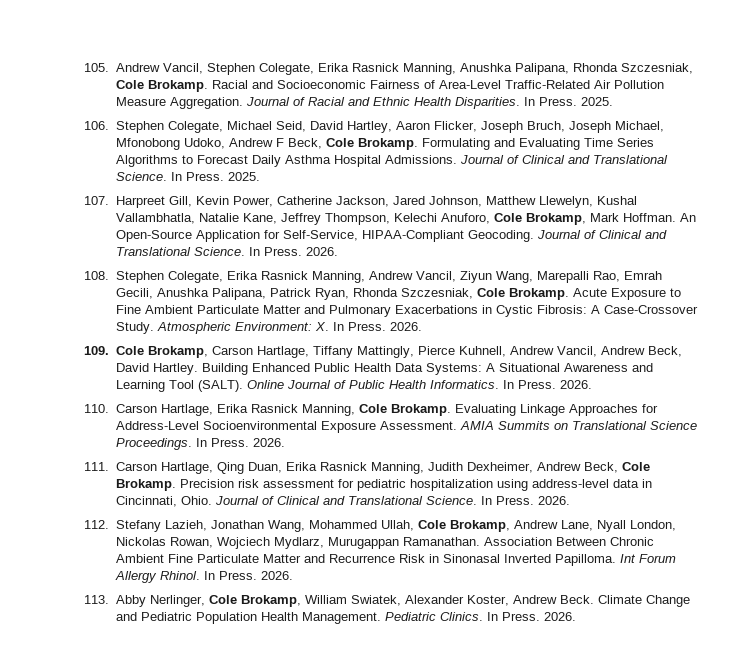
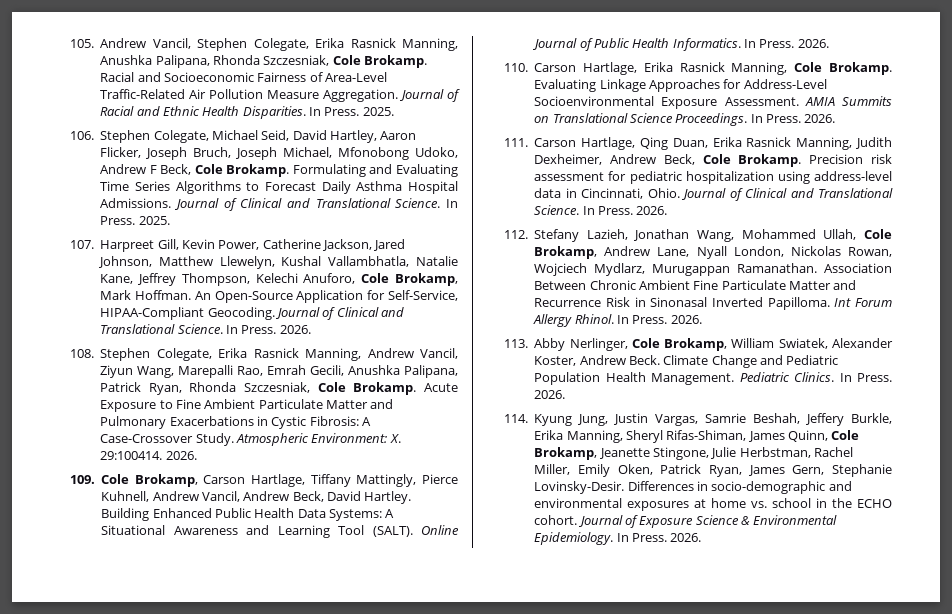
[332,322,386,331] In Press. -> [100,451,163,460] 29:100414.
(576, 616) none -> [503,413,892,426] [534,430,860,443] [534,447,854,460] [534,464,892,477] [534,481,852,494] [534,498,892,511] [534,515,838,528] [534,532,702,545] // 114. Kyung Jung, Justin Vargas, Samrie Beshah, Jeffery Burkle, Erika Manning, Sheryl Rifas-Shiman, James Quinn, Cole Brokamp, Jeanette Stingone, Julie Herbstman, Rachel Miller, Emily Oken, Patrick Ryan, James Gern, Stephanie Lovinsky-Desir. Differences in socio-demographic and environmental exposures at home vs. school in the ECHO cohort. Journal of Exposure Science & Environmental Epidemiology. In Press. 2026.

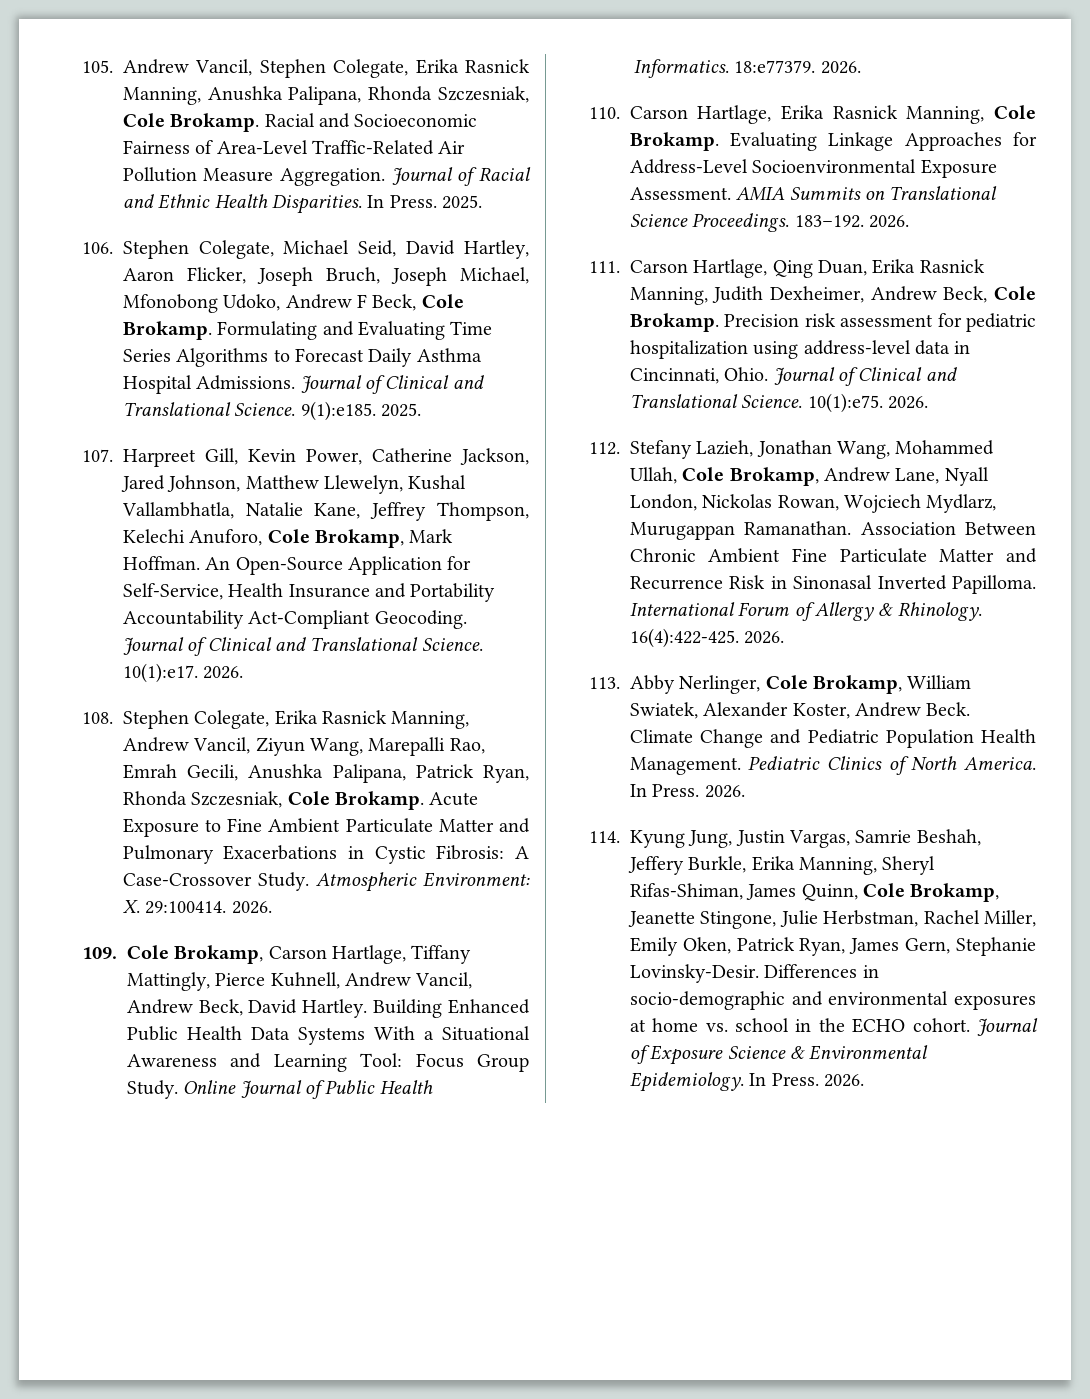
[446,199,458,208] [100,216,136,225] In Press. -> [300,401,376,421] 9(1):e185.
[100,307,205,320] HIPAA-Compliant -> [228,583,496,602] [122,610,371,629] Health Insurance and Portability Accountability Act-Compliant
[225,325,277,334] In Press. -> [122,663,198,683] 10(1):e17.
[329,509,395,521] Systems: A -> [297,1026,434,1045] Systems With a
[338,525,413,537] Tool (SALT). -> [360,1053,529,1072] [126,1080,178,1099] Tool: Focus Group Study.
[744,39,795,48] In Press. -> [734,60,816,73] 18:e77379.
[750,114,802,123] In Press. -> [794,215,864,228] 183–192.
[582,206,633,215] In Press. -> [807,393,883,413] 10(1):e75.
[834,298,892,307] [533,314,668,327] Int Forum Allergy Rhinol. In Press. -> [629,602,982,621] [629,628,739,648] International Forum of Allergy & Rhinology. 16(4):422-425.
[794,372,835,382] Clinics. -> [827,756,1036,775] Clinics of North America.

